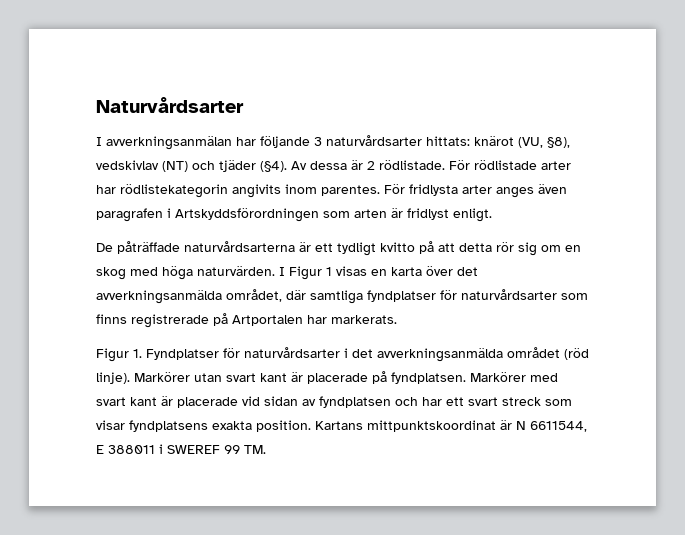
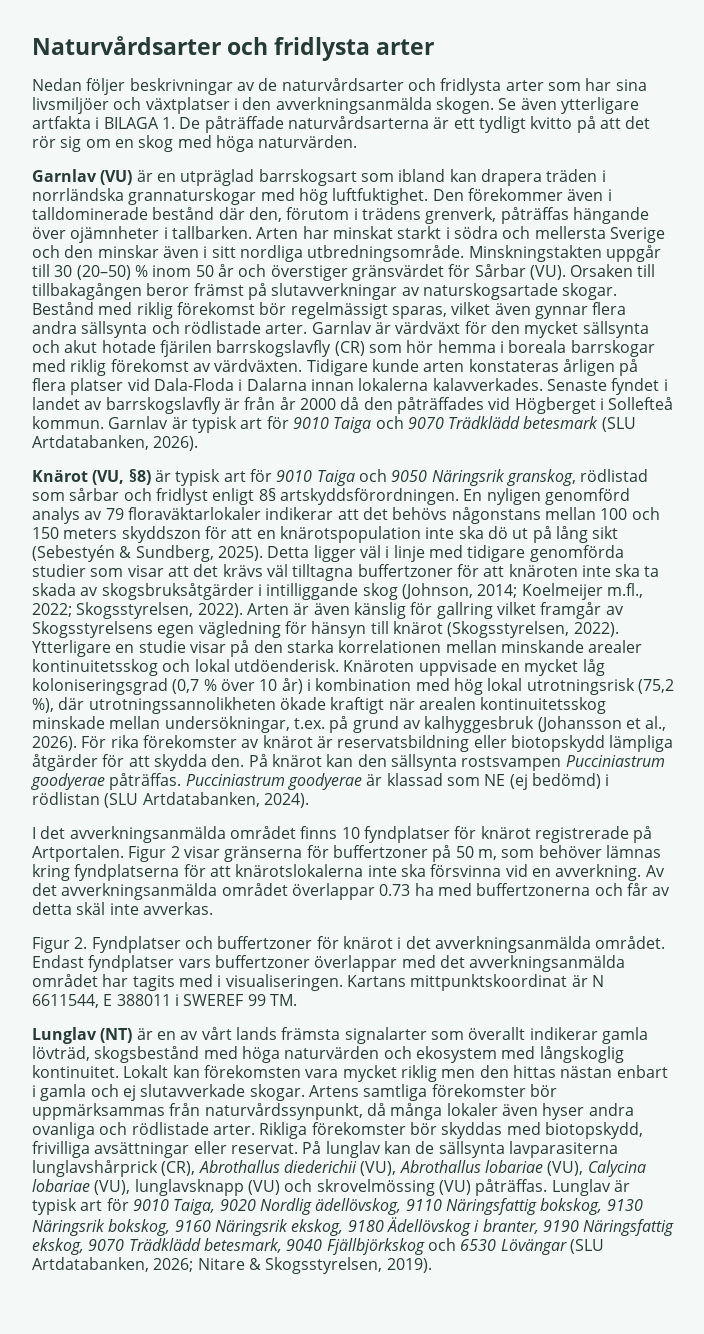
[96,135,570,150] [96,160,571,172] [96,184,567,198] [96,208,492,222] // I avverkningsanmälan har följande 3 naturvårdsarter hittats: knärot (VU, §8), vedskivlav (NT) och tjäder (§4). Av dessa är 2 rödlistade. För rödlistade arter har rödlistekategorin angivits inom parentes. För fridlysta arter anges även paragrafen i Artskyddsförordningen som arten är fridlyst enligt. // -> [227,37,435,61] [32,78,647,95] [32,97,639,114] [32,116,175,129] och fridlysta arter // Nedan följer beskrivningar av de naturvårdsarter och fridlysta arter som har sina livsmiljöer och växtplatser i den avverkningsanmälda skogen. Se även ytterligare artfakta i BILAGA 1.
[459,243,492,252] detta -> [625,116,651,129] det
[279,266,478,280] [96,289,588,304] [96,313,397,328] [96,347,589,362] [96,371,558,384] [96,396,572,408] [96,420,311,432] I Figur 1 visas en karta över det avverkningsanmälda området, där samtliga fyndplatser för naturvårdsarter som finns registrerade på Artportalen har markerats. // Figur 1. Fyndplatser för naturvårdsarter i det avverkningsanmälda området (röd linje). Markörer utan svart kant är placerade på fyndplatsen. Markörer med svart kant är placerade vid sidan av fyndplatsen och har ett svart streck som visar fyndplatsens exakta position. -> [32,169,606,186] [32,188,612,205] [32,207,649,224] [32,226,665,243] [32,245,661,262] [32,264,656,281] [32,283,618,300] [32,302,627,319] [32,321,649,338] [32,340,655,357] [32,359,639,376] [32,378,668,395] [32,397,674,414] [32,416,636,433] [32,435,199,451] [32,469,649,486] [32,488,630,505] [32,507,660,524] [32,526,619,543] [32,545,624,562] [32,564,660,581] [32,583,643,600] [32,602,624,619] [32,621,619,638] [32,640,643,657] [32,659,605,676] [32,678,674,695] [32,697,607,714] [32,716,667,733] [32,735,674,752] [32,754,665,771] [31,773,610,790] [32,792,309,808] [32,826,653,843] [32,845,661,862] [32,864,665,881] [32,883,671,900] [32,902,213,915] [32,936,666,953] [32,955,626,972] [32,974,343,991] // Garnlav (VU) är en utpräglad barrskogsart som ibland kan drapera träden i norrländska grannaturskogar med hög luftfuktighet. Den förekommer även i talldominerade bestånd där den, förutom i trädens grenverk, påträffas hängande över ojämnheter i tallbarken. Arten har minskat starkt i södra och mellersta Sverige och den minskar även i sitt nordliga utbredningsområde. Minskningstakten uppgår till 30 (20–50) % inom 50 år och överstiger gränsvärdet för Sårbar (VU). Orsaken till tillbakagången beror främst på slutavverkningar av naturskogsartade skogar. Bestånd med riklig förekomst bör regelmässigt sparas, vilket även gynnar flera andra sällsynta och rödlistade arter. Garnlav är värdväxt för den mycket sällsynta och akut hotade fjärilen barrskogslavfly (CR) som hör hemma i boreala barrskogar med riklig förekomst av värdväxten. Tidigare kunde arten konstateras årligen på flera platser vid Dala-Floda i Dalarna innan lokalerna kalavverkades. Senaste fyndet i landet av barrskogslavfly är från år 2000 då den påträffades vid Högberget i Sollefteå kommun. Garnlav är typisk art för 9010 Taiga och 9070 Trädklädd betesmark (SLU Artdatabanken, 2026). // Knärot (VU, §8) är typisk art för 9010 Taiga och 9050 Näringsrik granskog, rödlistad som sårbar och fridlyst enligt 8§ artskyddsförordningen. En nyligen genomförd analys av 79 floraväktarlokaler indikerar att det behövs någonstans mellan 100 och 150 meters skyddszon för att en knärotspopulation inte ska dö ut på lång sikt (Sebestyén & Sundberg, 2025). Detta ligger väl i linje med tidigare genomförda studier som visar att det krävs väl tilltagna buffertzoner för att knäroten inte ska ta skada av skogsbruksåtgärder i intilliggande skog (Johnson, 2014; Koelmeijer m.fl., 2022; Skogsstyrelsen, 2022). Arten är även känslig för gallring vilket framgår av Skogsstyrelsens egen vägledning för hänsyn till knärot (Skogsstyrelsen, 2022). Ytterligare en studie visar på den starka korrelationen mellan minskande arealer kontinuitetsskog och lokal utdöenderisk. Knäroten uppvisade en mycket låg koloniseringsgrad (0,7 % över 10 år) i kombination med hög lokal utrotningsrisk (75,2 %), där utrotningssannolikheten ökade kraftigt när arealen kontinuitetsskog minskade mellan undersökningar, t.ex. på grund av kalhyggesbruk (Johansson et al., 2026). För rika förekomster av knärot är reservatsbildning eller biotopskydd lämpliga åtgärder för att skydda den. På knärot kan den sällsynta rostsvampen Pucciniastrum goodyerae påträffas. Pucciniastrum goodyerae är klassad som NE (ej bedömd) i rödlistan (SLU Artdatabanken, 2024). // I det avverkningsanmälda området finns 10 fyndplatser för knärot registrerade på Artportalen. Figur 2 visar gränserna för buffertzoner på 50 m, som behöver lämnas kring fyndplatserna för att knärotslokalerna inte ska försvinna vid en avverkning. Av det avverkningsanmälda området överlappar 0.73 ha med buffertzonerna och får av detta skäl inte avverkas. // Figur 2. Fyndplatser och buffertzoner för knärot i det avverkningsanmälda området. Endast fyndplatser vars buffertzoner överlappar med det avverkningsanmälda området har tagits med i visualiseringen.
(266, 449) none -> [32,1027,648,1044] [32,1046,624,1063] [32,1065,668,1082] [32,1084,557,1101] [32,1103,634,1120] [32,1122,643,1139] [32,1141,618,1158] [32,1160,646,1177] [32,1179,630,1196] [32,1198,643,1215] [32,1217,675,1236] [32,1238,604,1255] [32,1257,432,1274] // Lunglav (NT) är en av vårt lands främsta signalarter som överallt indikerar gamla lövträd, skogsbestånd med höga naturvärden och ekosystem med långskoglig kontinuitet. Lokalt kan förekomsten vara mycket riklig men den hittas nästan enbart i gamla och ej slutavverkade skogar. Artens samtliga förekomster bör uppmärksammas från naturvårdssynpunkt, då många lokaler även hyser andra ovanliga och rödlistade arter. Rikliga förekomster bör skyddas med biotopskydd, frivilliga avsättningar eller reservat. På lunglav kan de sällsynta lavparasiterna lunglavshårprick (CR), Abrothallus diederichii (VU), Abrothallus lobariae (VU), Calycina lobariae (VU), lunglavsknapp (VU) och skrovelmössing (VU) påträffas. Lunglav är typisk art för 9010 Taiga, 9020 Nordlig ädellövskog, 9110 Näringsfattig bokskog, 9130 Näringsrik bokskog, 9160 Näringsrik ekskog, 9180 Ädellövskog i branter, 9190 Näringsfattig ekskog, 9070 Trädklädd betesmark, 9040 Fjällbjörkskog och 6530 Lövängar (SLU Artdatabanken, 2026; Nitare & Skogsstyrelsen, 2019).

